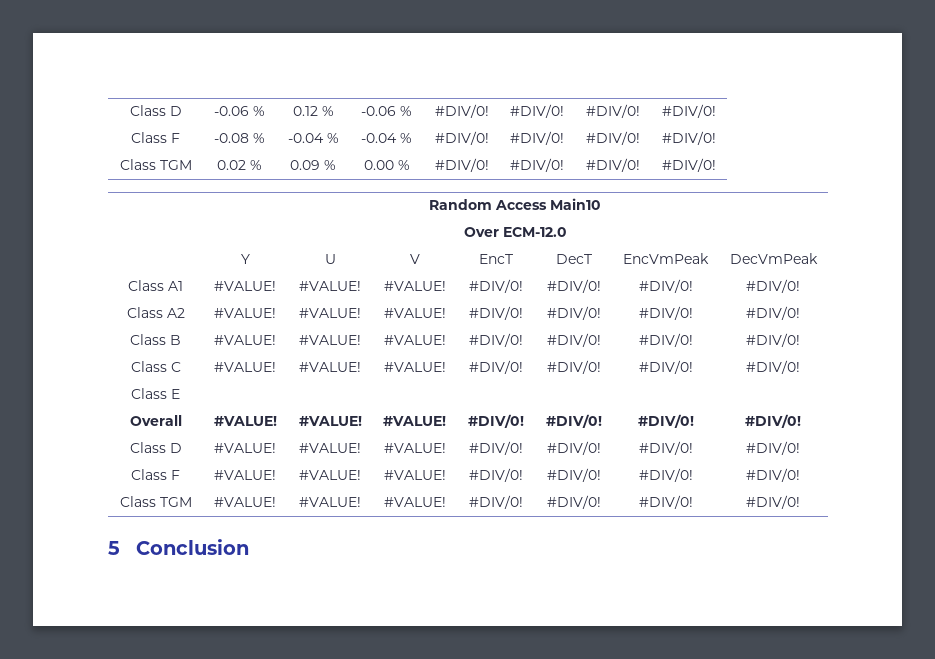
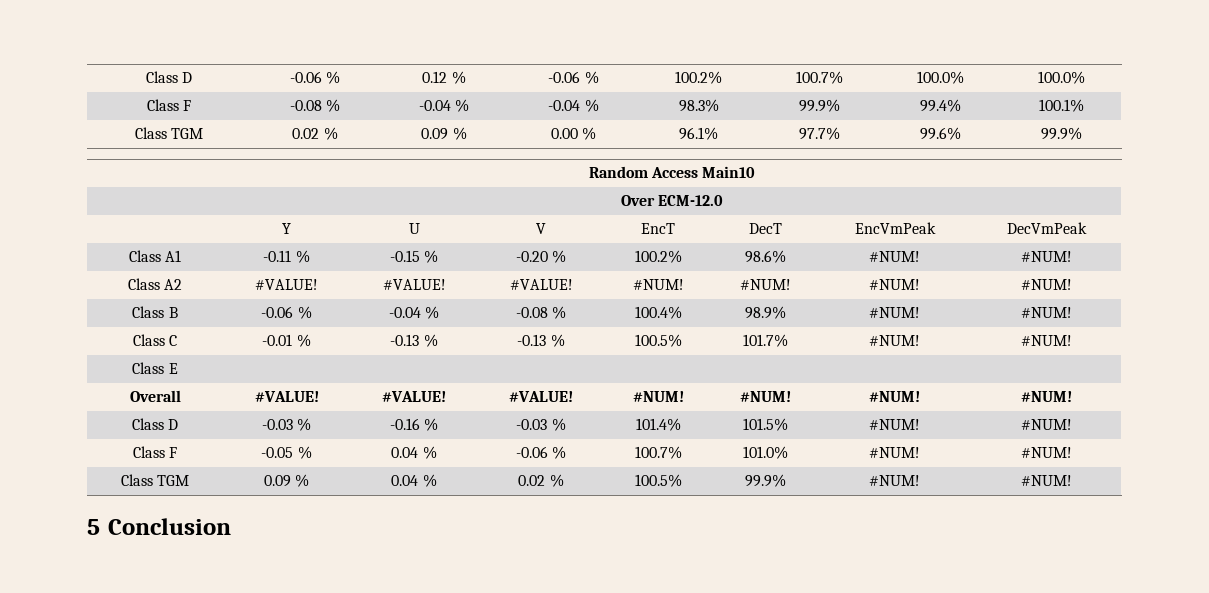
[434,104,489,118] [510,104,564,118] [585,104,640,118] [661,104,716,118] #DIV/0! | #DIV/0! | #DIV/0! | #DIV/0! -> [675,71,722,84] [795,71,843,84] [916,71,964,84] [1037,71,1085,84] 100.2% | 100.7% | 100.0% | 100.0%
[434,131,489,145] [510,131,564,145] [585,131,640,145] [661,131,716,145] #DIV/0! | #DIV/0! | #DIV/0! | #DIV/0! -> [678,99,719,112] [798,99,840,112] [919,99,961,112] [1038,99,1084,112] 98.3% | 99.9% | 99.4% | 100.1%
[434,158,489,172] [510,158,564,172] [585,158,640,172] [661,158,716,172] #DIV/0! | #DIV/0! | #DIV/0! | #DIV/0! -> [679,127,718,140] [798,127,840,140] [919,127,961,140] [1040,127,1082,140] 96.1% | 97.7% | 99.6% | 99.9%
[214,281,276,291] [299,281,361,291] [383,281,446,291] [468,279,523,293] [546,279,601,293] [638,279,693,293] [746,279,800,293] #VALUE! | #VALUE! | #VALUE! | #DIV/0! | #DIV/0! | #DIV/0! | #DIV/0! -> [263,250,310,263] [389,250,439,263] [515,250,567,263] [634,250,682,263] [744,250,786,263] [869,251,920,262] [1020,251,1072,262] -0.11 % | -0.15 % | -0.20 % | 100.2% | 98.6% | #NUM! | #NUM!
[468,306,523,320] [546,306,601,320] [638,306,693,320] [746,306,800,320] [130,334,181,345] [214,335,276,345] [299,335,361,345] [383,335,446,345] [468,333,523,347] [546,333,601,347] [638,333,693,347] [746,333,800,347] [130,361,181,372] [214,362,276,372] [299,362,361,372] [383,362,446,372] [468,360,523,374] [546,360,601,374] [638,360,693,374] [746,360,800,374] #DIV/0! | #DIV/0! | #DIV/0! | #DIV/0! // Class B | #VALUE! | #VALUE! | #VALUE! | #DIV/0! | #DIV/0! | #DIV/0! | #DIV/0! // Class C | #VALUE! | #VALUE! | #VALUE! | #DIV/0! | #DIV/0! | #DIV/0! | #DIV/0! -> [632,279,684,290] [739,279,791,290] [869,279,920,290] [1020,279,1072,290] [132,306,178,318] [261,306,312,319] [388,306,440,319] [515,306,567,319] [634,306,682,319] [744,306,786,319] [869,307,920,318] [1020,307,1072,318] [132,334,178,346] [262,334,311,347] [390,334,438,347] [517,334,565,347] [634,334,682,347] [742,334,788,347] [869,335,920,346] [1020,335,1072,346] #NUM! | #NUM! | #NUM! | #NUM! // Class B | -0.06 % | -0.04 % | -0.08 % | 100.4% | 98.9% | #NUM! | #NUM! // Class C | -0.01 % | -0.13 % | -0.13 % | 100.5% | 101.7% | #NUM! | #NUM!
[467,414,524,428] [545,414,602,428] [637,414,694,428] [745,414,801,428] [129,442,182,453] [214,443,276,453] [299,443,361,453] [383,443,446,453] [468,441,523,455] [546,441,601,455] [638,441,693,455] [746,441,800,455] [131,469,180,480] [214,470,276,480] [299,470,361,480] [383,470,446,480] [468,468,523,482] [546,468,601,482] [638,468,693,482] [746,468,800,482] [119,496,192,507] [214,497,276,507] [299,497,361,507] [383,497,446,507] [468,495,523,509] [546,495,601,509] [638,495,693,509] [746,495,800,509] #DIV/0! | #DIV/0! | #DIV/0! | #DIV/0! // Class D | #VALUE! | #VALUE! | #VALUE! | #DIV/0! | #DIV/0! | #DIV/0! | #DIV/0! // Class F | #VALUE! | #VALUE! | #VALUE! | #DIV/0! | #DIV/0! | #DIV/0! | #DIV/0! // Class TGM | #VALUE! | #VALUE! | #VALUE! | #DIV/0! | #DIV/0! | #DIV/0! | #DIV/0! -> [632,391,684,402] [739,391,791,402] [869,391,920,402] [1020,391,1072,402] [131,418,179,430] [261,418,312,431] [389,418,439,431] [516,418,566,431] [635,418,681,431] [742,418,788,431] [869,419,920,430] [1020,419,1072,430] [132,446,178,458] [261,446,312,459] [391,446,437,459] [515,446,567,459] [634,446,682,459] [742,446,788,459] [869,447,920,458] [1020,447,1072,458] [120,474,190,486] [263,474,310,487] [391,474,437,487] [518,474,564,487] [634,474,682,487] [744,474,786,487] [869,475,920,486] [1020,475,1072,486] #NUM! | #NUM! | #NUM! | #NUM! // Class D | -0.03 % | -0.16 % | -0.03 % | 101.4% | 101.5% | #NUM! | #NUM! // Class F | -0.05 % | 0.04 % | -0.06 % | 100.7% | 101.0% | #NUM! | #NUM! // Class TGM | 0.09 % | 0.04 % | 0.02 % | 100.5% | 99.9% | #NUM! | #NUM!

